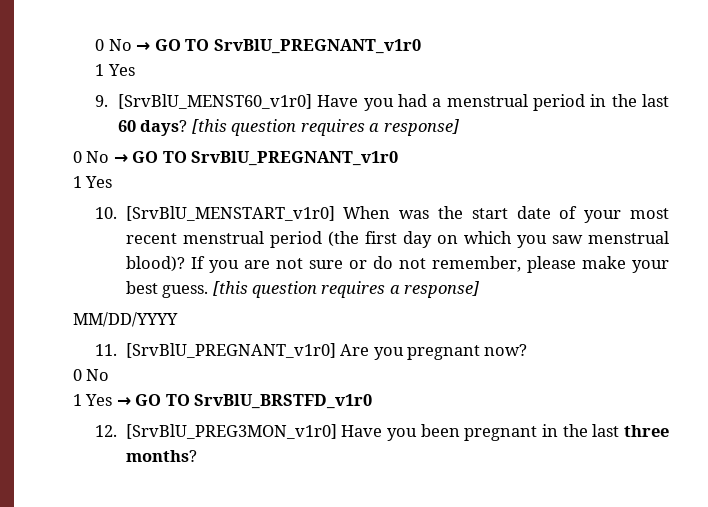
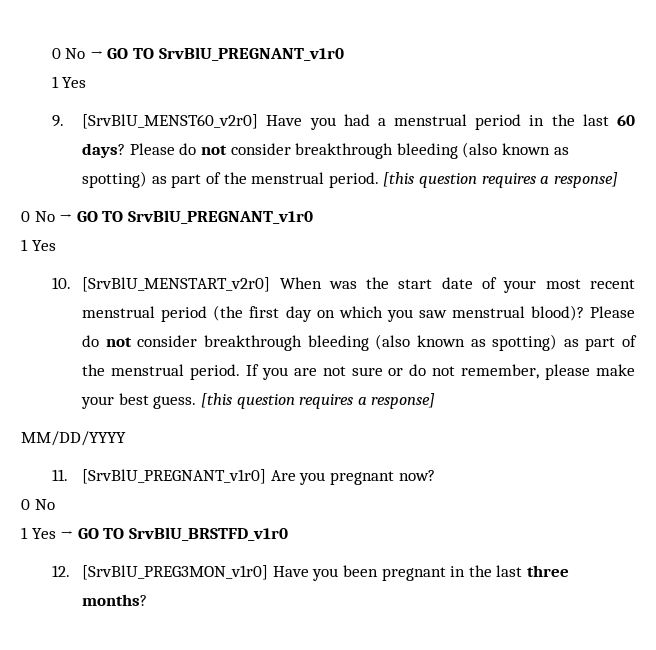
[117,94,312,109] [SrvBlU_MENST60_v1r0] -> [82,114,259,129] [SrvBlU_MENST60_v2r0]
(188, 128) none -> [129,142,569,159] [82,171,379,188] Please do not consider breakthrough bleeding (also known as spotting) as part of the menstrual period.
[125,206,335,221] [SrvBlU_MENSTART_v1r0] -> [82,277,271,292] [SrvBlU_MENSTART_v2r0]
(185, 264) none -> [590,306,635,318] [82,334,637,351] [82,364,241,380] Please do not consider breakthrough bleeding (also known as spotting) as part of the menstrual period.

